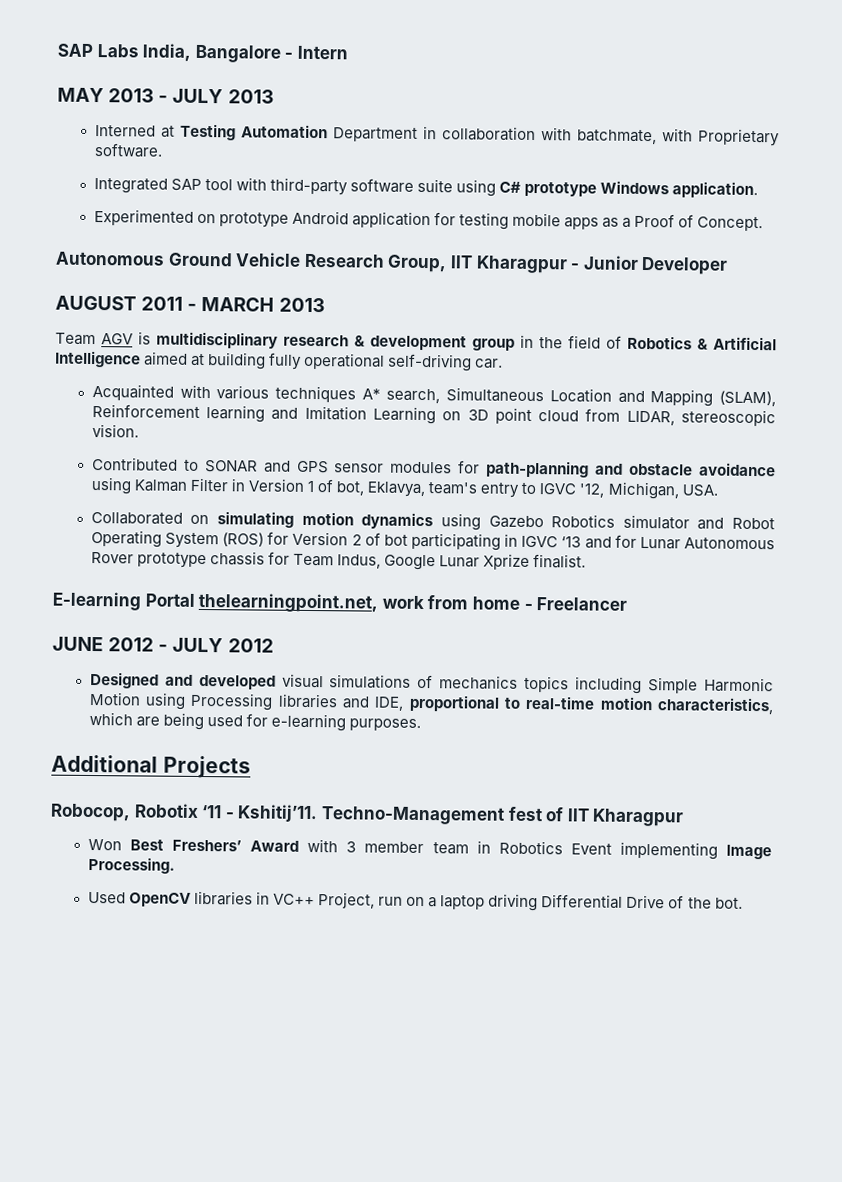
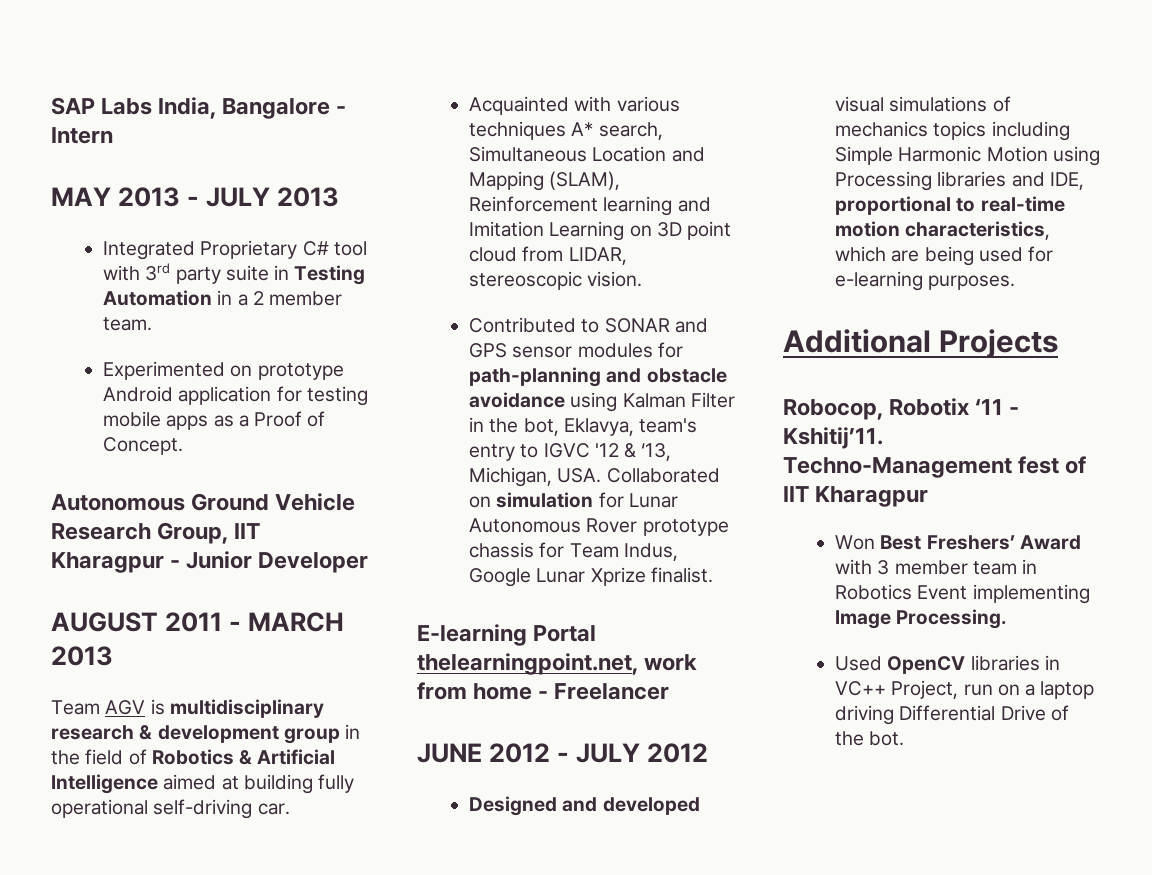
[94,123,781,147] [93,143,163,158] [93,177,759,199] Interned at Testing Automation Department in collaboration with batchmate, with Proprietary software. // Integrated SAP tool with third-party software suite using C# prototype Windows application. -> [103,240,367,260] [103,263,366,285] [103,290,343,306] [103,317,153,331] Integrated Proprietary C# tool with 3rd party suite in Testing Automation in a 2 member team.
[248,478,335,493] Version 1 of -> [489,418,519,433] the
[579,483,605,498] '12, -> [594,443,672,461] '12 & ‘13,
(718, 490) // -> (602, 475) none
[217,511,775,531] [90,529,612,551] simulating motion dynamics using Gazebo Robotics simulator and Robot Operating System (ROS) for Version 2 of bot participating in IGVC ‘13 and -> [496,492,594,508] simulation

